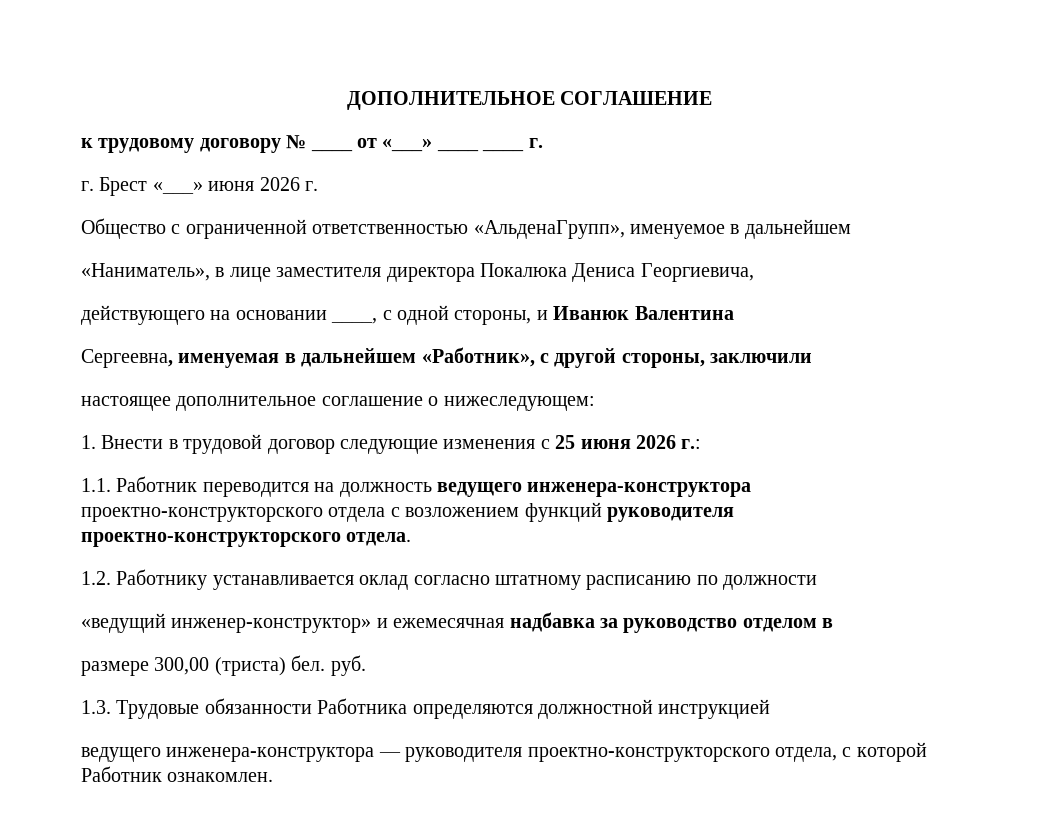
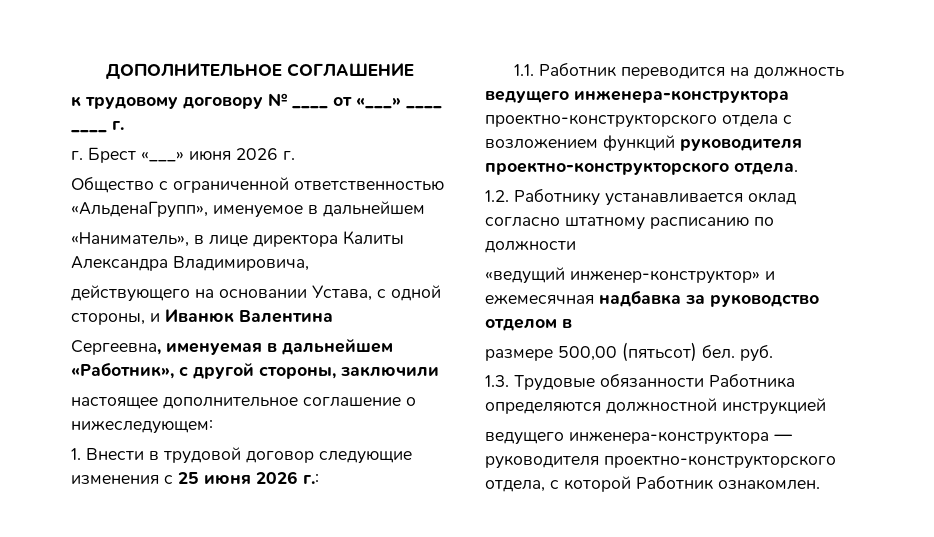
[276,263,754,282] заместителя директора Покалюка Дениса Георгиевича, -> [253,230,404,247] [71,256,309,271] директора Калиты Александра Владимировича,
[331,318,378,324] ____, -> [312,285,372,301] Устава,
[154,657,286,676] 300,00 (триста) -> [558,342,697,362] 500,00 (пятьсот)

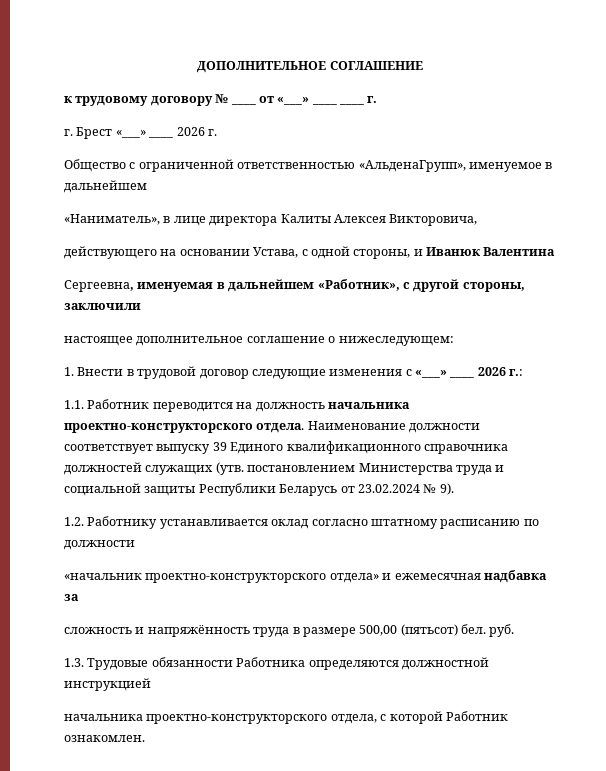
[189,151,231,161] июня -> [148,136,174,138] ____
[71,256,309,271] Александра Владимировича, -> [333,214,478,226] Алексея Викторовича,
[178,472,251,485] 25 июня -> [415,370,475,378] «___» ____
[485,90,789,103] [485,114,792,128] [485,135,802,152] [485,162,798,175] ведущего инженера-конструктора проектно-конструкторского отдела с возложением функций руководителя проектно-конструкторского отдела. -> [327,402,410,409] [64,421,481,433] [64,441,508,454] [64,462,505,475] [64,483,454,496] начальника проектно-конструкторского отдела. Наименование должности соответствует выпуску 39 Единого квалификационного справочника должностей служащих (утв. постановлением Министерства труда и социальной защиты Республики Беларусь от 23.02.2024 № 9).
[485,267,760,284] «ведущий инженер-конструктор» -> [64,573,379,583] «начальник проектно-конструкторского отдела»
[710,294,819,307] [485,319,572,331] руководство отделом в // -> [64,625,300,637] // сложность и напряжённость труда в
[485,431,793,445] [485,455,599,469] ведущего инженера-конструктора — руководителя -> [64,714,143,721] начальника

